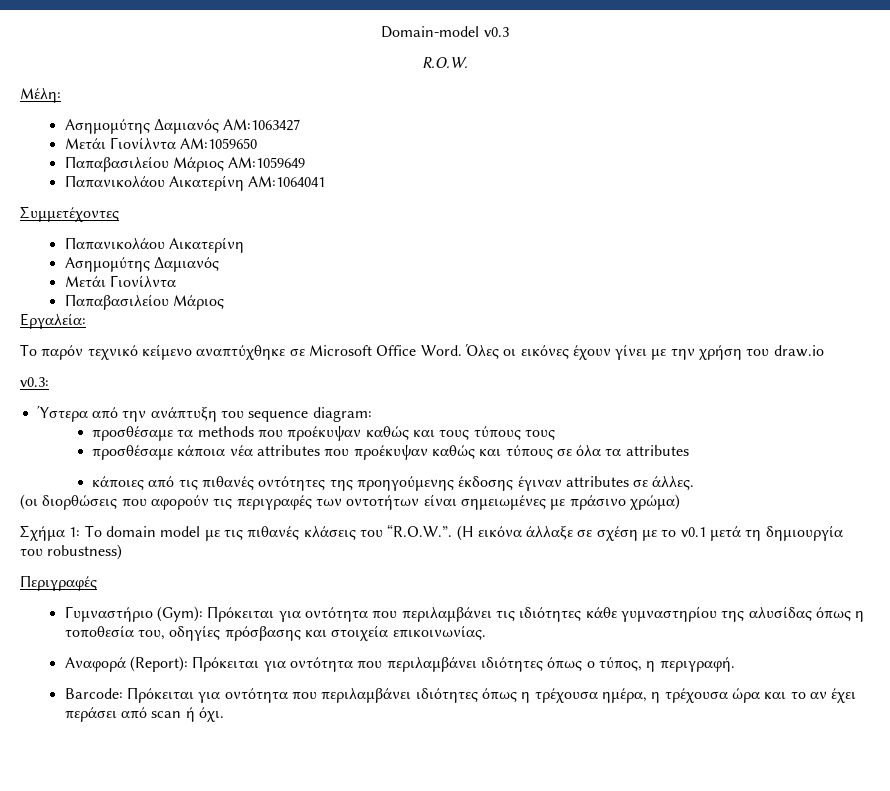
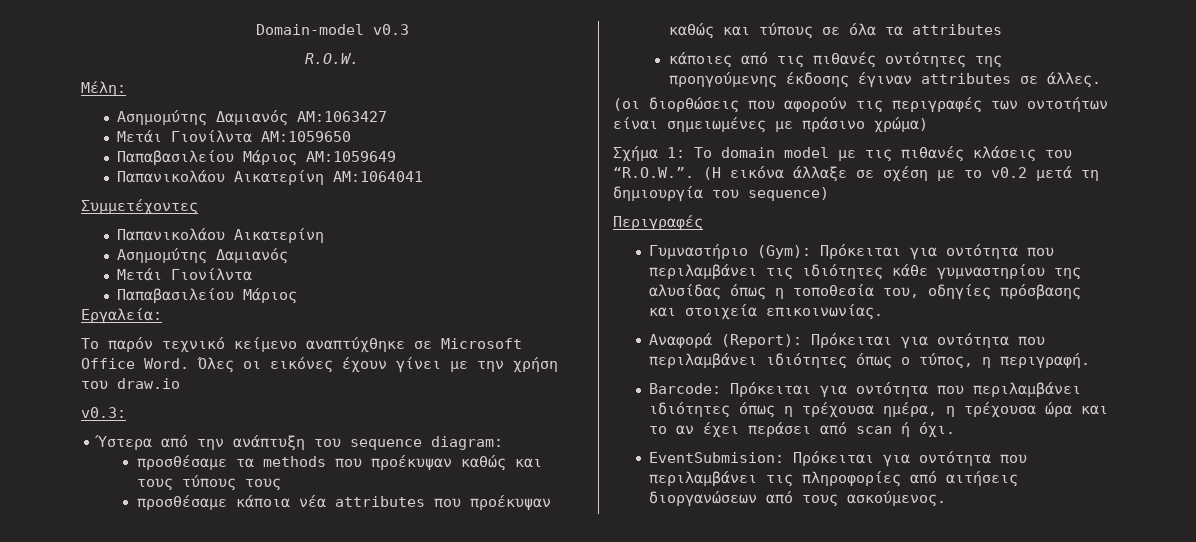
[680,527,706,537] v0.1 -> [991,167,1027,178] v0.2
[47,544,123,560] robustness) -> [748,187,829,201] sequence)
(225, 714) none -> [649,451,1028,467] [649,471,1019,487] [649,491,947,507] // EventSubmision: Πρόκειται για οντότητα που περιλαμβάνει τις πληροφορίες από αιτήσεις διοργανώσεων από τους ασκούμενος.

